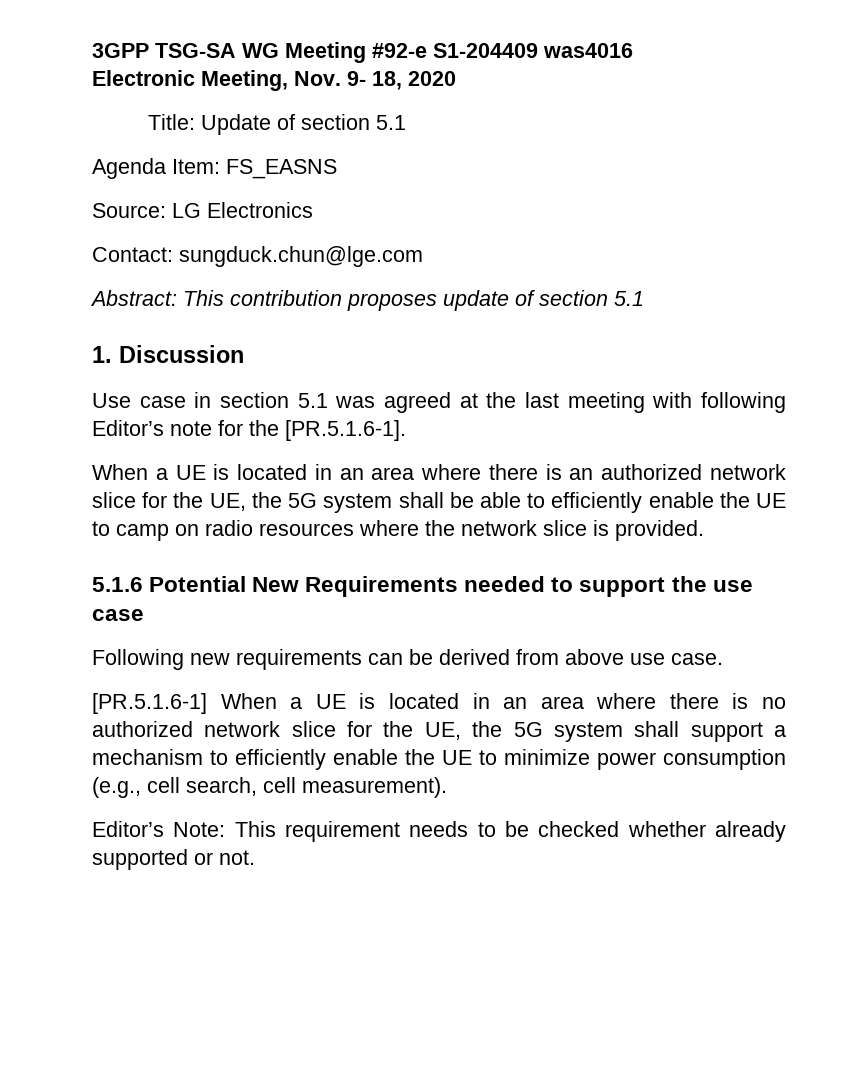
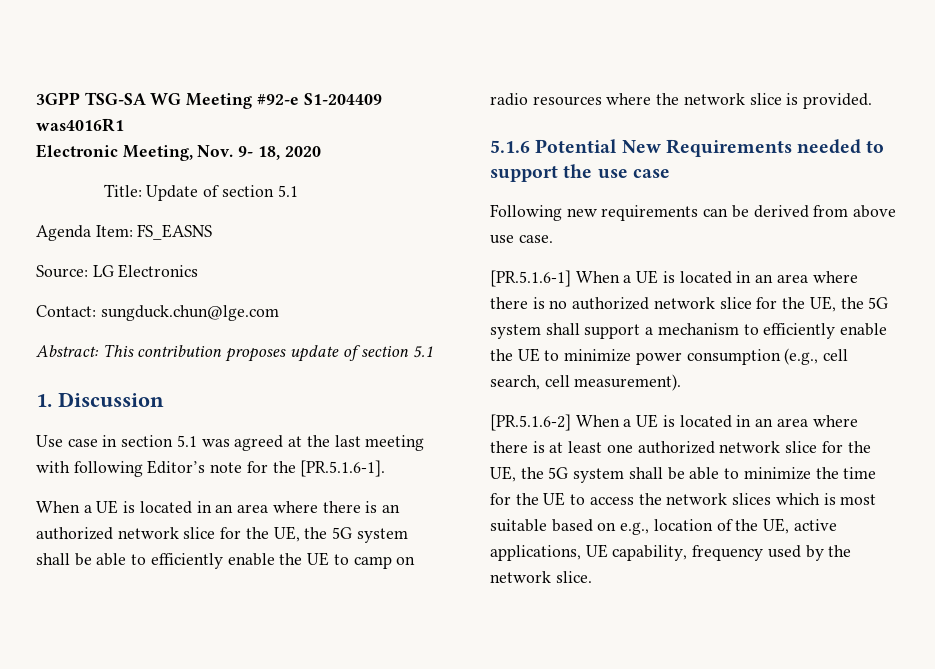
[543,43,633,58] was4016 -> [36,118,124,132] was4016R1
[92,821,786,842] [92,849,255,870] Editor’s Note: This requirement needs to be checked whether already supported or not. -> [490,414,858,431] [490,441,871,454] [490,466,877,483] [490,492,877,506] [490,518,837,535] [490,544,852,561] [490,571,592,583] [PR.5.1.6-2] When a UE is located in an area where there is at least one authorized network slice for the UE, the 5G system shall be able to minimize the time for the UE to access the network slices which is most suitable based on e.g., location of the UE, active applications, UE capability, frequency used by the network slice.

